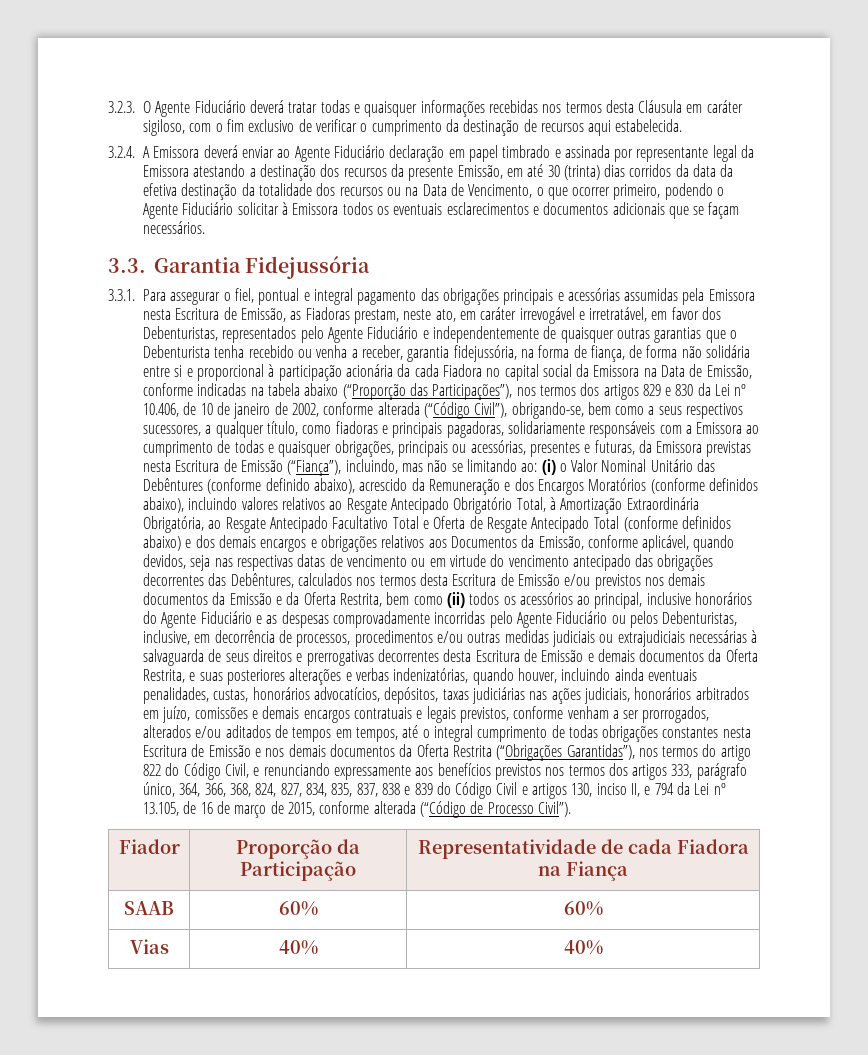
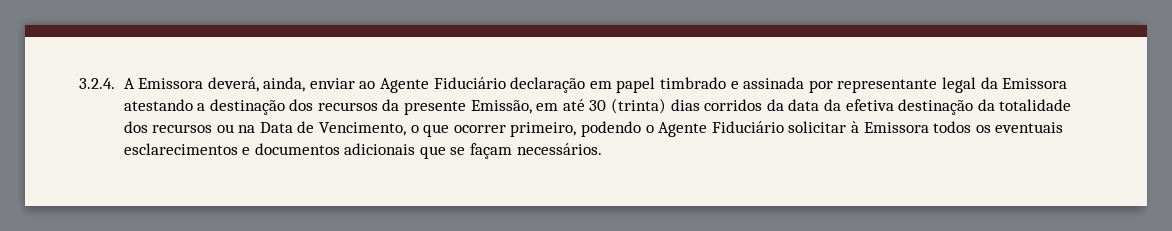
[108,100,743,117] [143,119,683,136] 3.2.3. O Agente Fiduciário deverá tratar todas e quaisquer informações recebidas nos termos desta Cláusula em caráter sigiloso, com o fim exclusivo de verificar o cumprimento da destinação de recursos aqui estabelecida. // -> (79, 83) none
[203,145,238,158] deverá -> [207,77,306,92] deverá, ainda,
[108,256,371,279] [108,288,755,305] [143,307,722,324] [143,326,737,343] [143,345,751,362] [143,364,752,381] [143,383,747,400] [143,402,744,419] [143,421,760,438] [143,440,752,457] [143,459,716,476] [143,478,758,495] [143,497,699,514] [143,516,732,533] [143,535,735,552] [143,554,714,571] [143,573,706,590] [143,592,753,609] [143,611,738,628] [143,630,758,647] [143,649,758,666] [143,668,697,685] [143,687,749,704] [143,706,710,723] [143,725,751,742] [143,744,751,761] [143,763,747,780] [143,782,726,799] [143,801,571,818] [118,839,180,854] [236,839,360,859] [240,861,356,881] [417,839,749,859] [538,861,628,881] [124,901,174,915] [278,901,318,916] [563,901,603,916] [129,939,169,954] [278,940,318,955] [563,940,603,955] // 3.3. Garantia Fidejussória // 3.3.1. Para assegurar o fiel, pontual e integral pagamento das obrigações principais e acessórias assumidas pela Emissora nesta Escritura de Emissão, as Fiadoras prestam, neste ato, em caráter irrevogável e irretratável, em favor dos Debenturistas, representados pelo Agente Fiduciário e independentemente de quaisquer outras garantias que o Debenturista tenha recebido ou venha a receber, garantia fidejussória, na forma de fiança, de forma não solidária entre si e proporcional à participação acionária da cada Fiadora no capital social da Emissora na Data de Emissão, conforme indicadas na tabela abaixo (“Proporção das Participações”), nos termos dos artigos 829 e 830 da Lei nº 10.406, de 10 de janeiro de 2002, conforme alterada (“Código Civil”), obrigando-se, bem como a seus respectivos sucessores, a qualquer título, como fiadoras e principais pagadoras, solidariamente responsáveis com a Emissora ao cumprimento de todas e quaisquer obrigações, principais ou acessórias, presentes e futuras, da Emissora previstas nesta Escritura de Emissão (“Fiança”), incluindo, mas não se limitando ao: (i) o Valor Nominal Unitário das Debêntures (conforme definido abaixo), acrescido da Remuneração e dos Encargos Moratórios (conforme definidos abaixo), incluindo valores relativos ao Resgate Antecipado Obrigatório Total, à Amortização Extraordinária Obrigatória, ao Resgate Antecipado Facultativo Total e Oferta de Resgate Antecipado Total (conforme definidos abaixo) e dos demais encargos e obrigações relativos aos Documentos da Emissão, conforme aplicável, quando devidos, seja nas respectivas datas de vencimento ou em virtude do vencimento antecipado das obrigações decorrentes das Debêntures, calculados nos termos desta Escritura de Emissão e/ou previstos nos demais documentos da Emissão e da Oferta Restrita, bem como (ii) todos os acessórios ao principal, inclusive honorários do Agente Fiduciário e as despesas comprovadamente incorridas pelo Agente Fiduciário ou pelos Debenturistas, inclusive, em decorrência de processos, procedimentos e/ou outras medidas judiciais ou extrajudiciais necessárias à salvaguarda de seus direitos e prerrogativas decorrentes desta Escritura de Emissão e demais documentos da Oferta Restrita, e suas posteriores alterações e verbas indenizatórias, quando houver, incluindo ainda eventuais penalidades, custas, honorários advocatícios, depósitos, taxas judiciárias nas ações judiciais, honorários arbitrados em juízo, comissões e demais encargos contratuais e legais previstos, conforme venham a ser prorrogados, alterados e/ou aditados de tempos em tempos, até o integral cumprimento de todas obrigações constantes nesta Escritura de Emissão e nos demais documentos da Oferta Restrita (“Obrigações Garantidas”), nos termos do artigo 822 do Código Civil, e renunciando expressamente aos benefícios previstos nos termos dos artigos 333, parágrafo único, 364, 366, 368, 824, 827, 834, 835, 837, 838 e 839 do Código Civil e artigos 130, inciso II, e 794 da Lei nº 13.105, de 16 de março de 2015, conforme alterada (“Código de Processo Civil”). // Fiador | Proporção da Participação | Representatividade de cada Fiadora na Fiança // SAAB | 60% | 60% // Vias | 40% | 40% -> (602, 149) none

